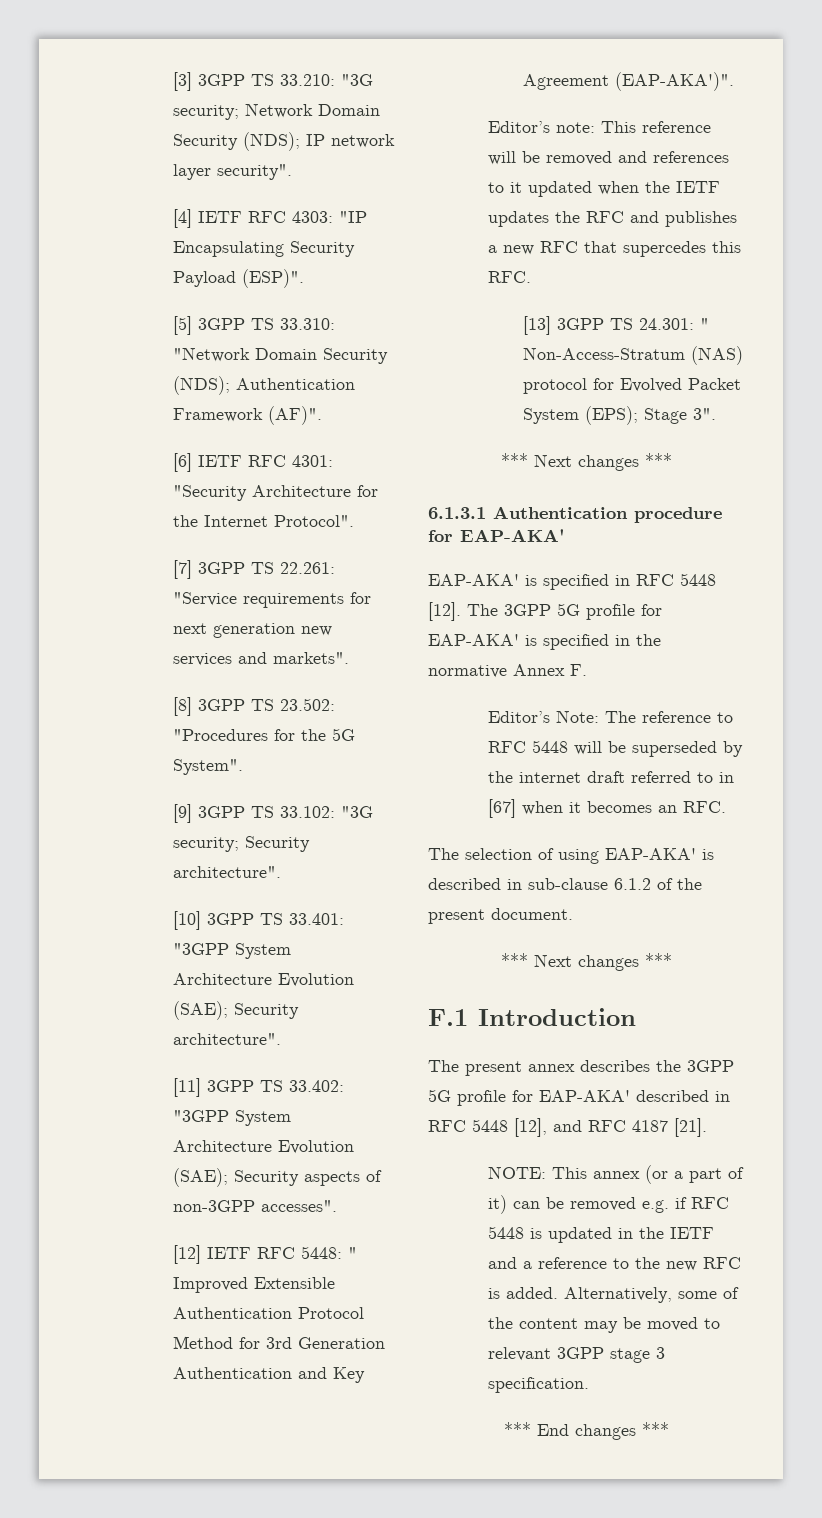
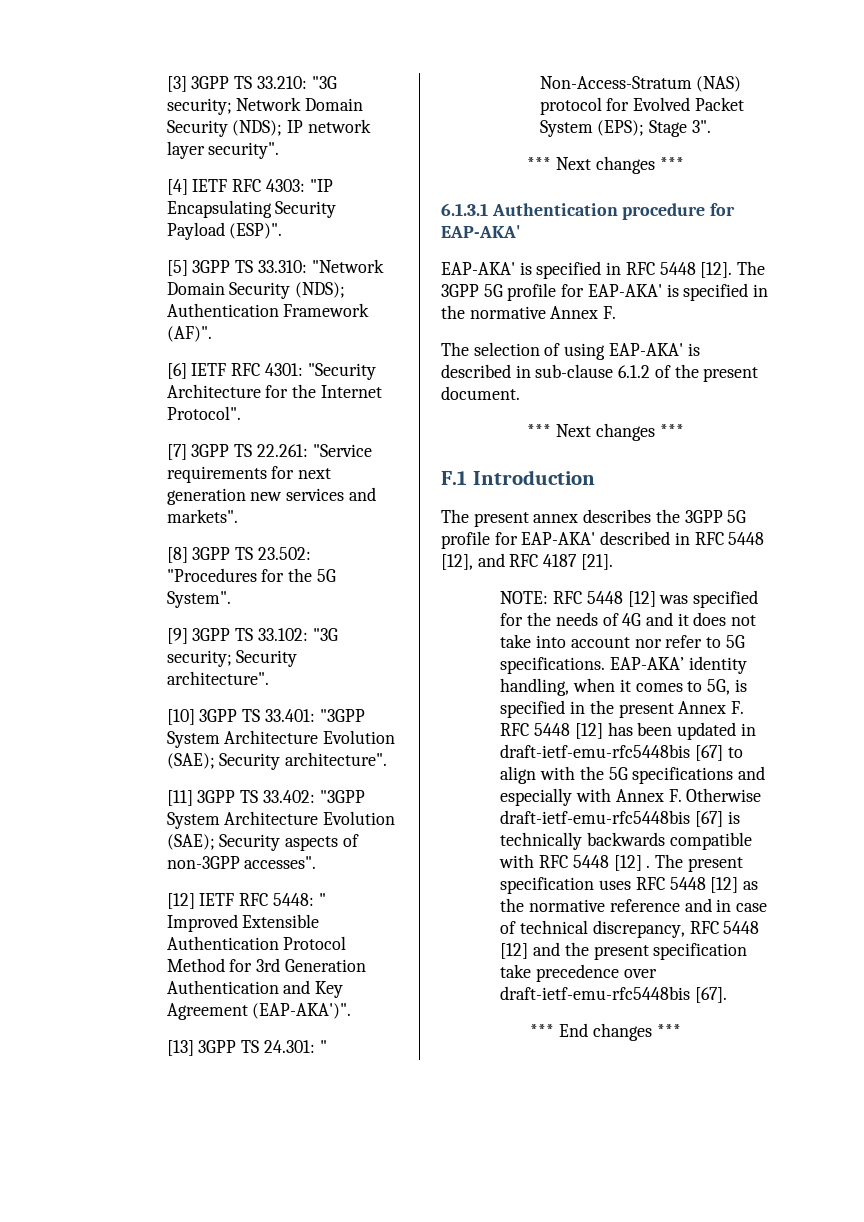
[487,121,711,133] [487,151,729,165] [487,181,720,197] [487,211,737,227] [487,241,741,257] [487,271,531,283] // Editor’s note: This reference will be removed and references to it updated when the IETF updates the RFC and publishes a new RFC that supercedes this RFC. -> (352, 1011) none
[487,710,733,723] [487,740,743,757] [487,771,734,783] [487,799,726,818] // Editor’s Note: The reference to RFC 5448 will be superseded by the internet draft referred to in [67] when it becomes an RFC. -> (617, 312) none
[551,1165,744,1184] [487,1195,729,1214] [487,1226,714,1243] [487,1257,741,1271] [487,1287,739,1303] [487,1317,720,1333] [487,1347,665,1363] [487,1377,589,1393] This annex (or a part of it) can be removed e.g. if RFC 5448 is updated in the IETF and a reference to the new RFC is added. Alternatively, some of the content may be moved to relevant 3GPP stage 3 specification. -> [553,590,759,608] [500,612,757,626] [500,634,745,648] [500,656,747,674] [500,678,747,696] [500,700,745,718] [500,722,756,740] [500,744,743,761] [500,766,766,784] [500,788,762,806] [500,810,740,827] [500,832,752,850] [499,854,743,872] [500,877,759,894] [500,898,768,912] [500,920,760,938] [500,942,748,960] [500,964,657,982] [500,986,728,1003] RFC 5448 [12] was specified for the needs of 4G and it does not take into account nor refer to 5G specifications. EAP-AKA’ identity handling, when it comes to 5G, is specified in the present Annex F. RFC 5448 [12] has been updated in draft-ietf-emu-rfc5448bis [67] to align with the 5G specifications and especially with Annex F. Otherwise draft-ietf-emu-rfc5448bis [67] is technically backwards compatible with RFC 5448 [12] . The present specification uses RFC 5448 [12] as the normative reference and in case of technical discrepancy, RFC 5448 [12] and the present specification take precedence over draft-ietf-emu-rfc5448bis [67].

